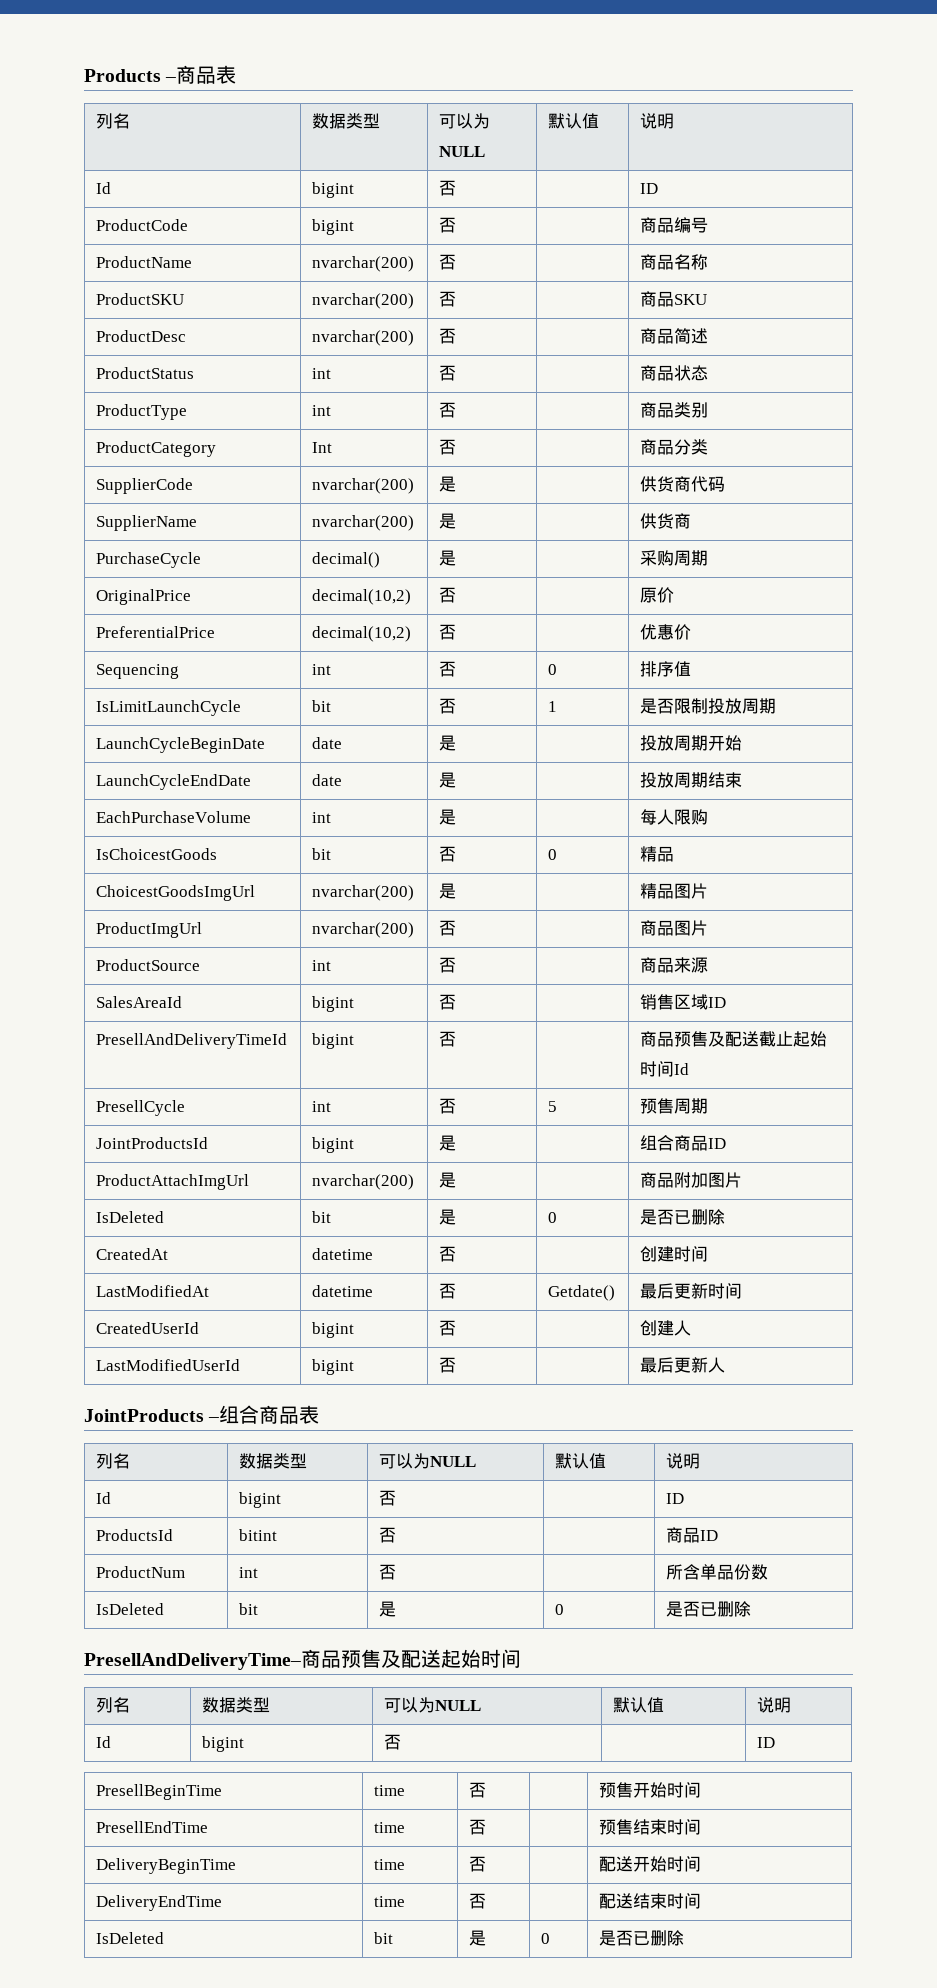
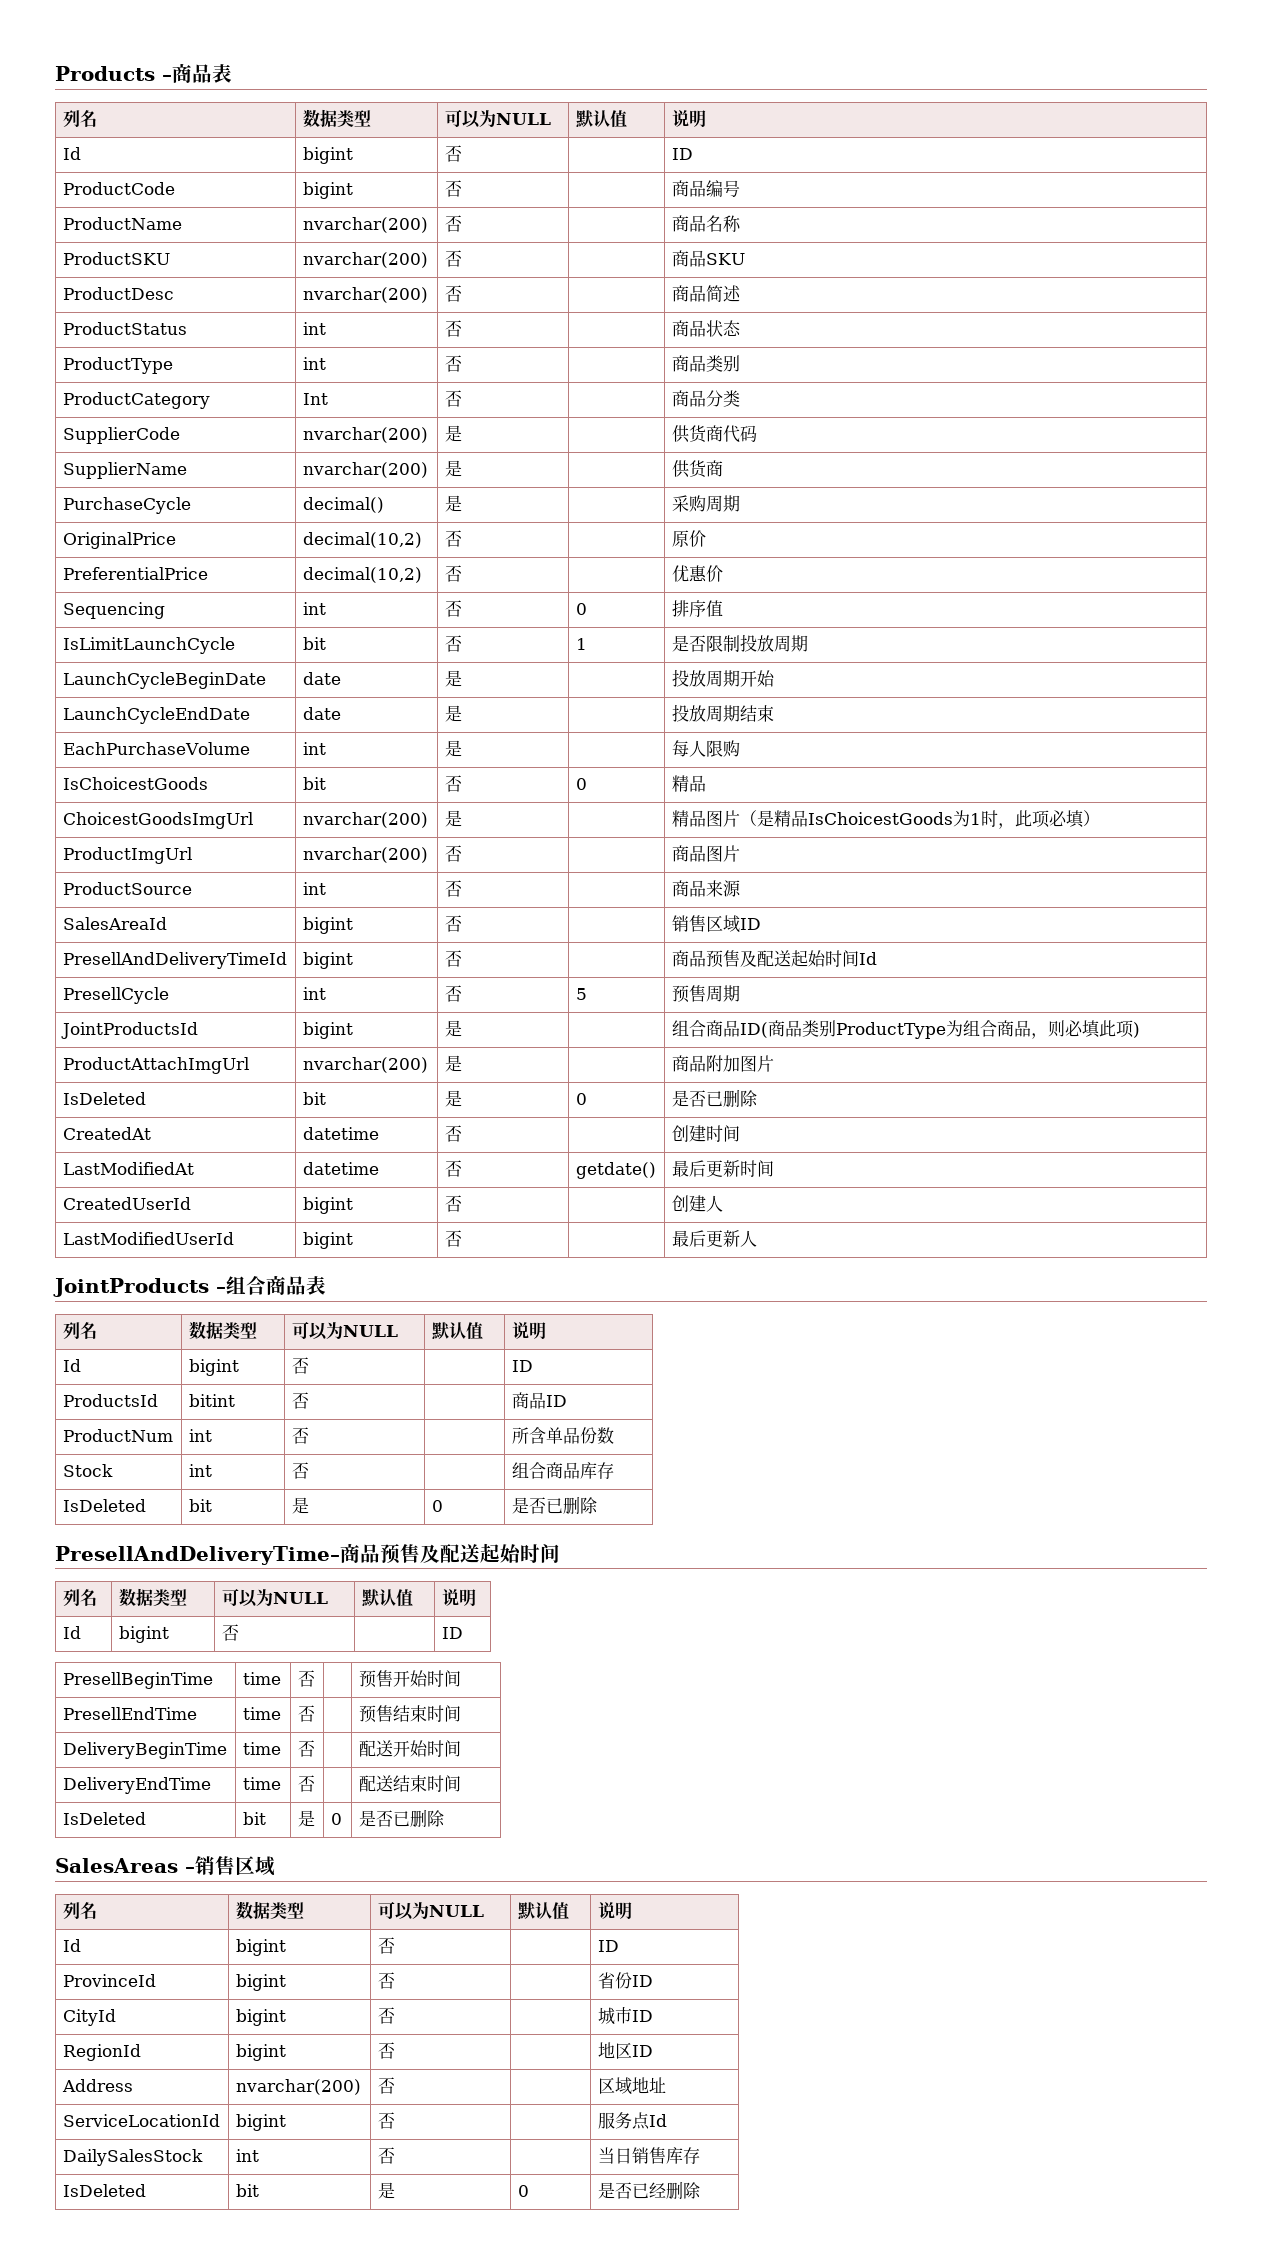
(709, 891) none -> [739,810,1100,829] （是精品IsChoicestGoods为1时，此项必填）
[759,1031,794,1047] 截止 -> (791, 958) none
[708,1138,727,1149] ID -> [739,1020,1140,1039] ID(商品类别ProductType为组合商品，则必填此项)
[548,1285,616,1301] Getdate() -> [575,1162,656,1179] getdate()
(769, 1572) none -> [62,1464,113,1477] [188,1464,212,1477] [291,1462,309,1479] [511,1462,614,1479] // Stock | int | 否 | | 组合商品库存
(685, 1938) none -> [55,1856,275,1876] [62,1902,97,1920] [235,1901,304,1920] [377,1901,484,1920] [517,1902,569,1920] [597,1902,632,1919] [62,1939,81,1952] [235,1939,286,1956] [377,1937,395,1954] [597,1940,619,1952] [62,1974,156,1987] [235,1974,286,1991] [377,1972,395,1989] [597,1972,653,1989] [62,2009,116,2026] [235,2009,286,2026] [377,2007,395,2024] [597,2007,653,2025] [62,2044,141,2061] [235,2044,286,2061] [377,2042,395,2059] [597,2042,653,2059] [61,2079,133,2092] [235,2079,361,2095] [377,2077,395,2094] [597,2077,666,2095] [62,2114,220,2127] [235,2114,286,2131] [377,2112,395,2129] [597,2112,667,2130] [62,2149,203,2166] [235,2149,259,2162] [377,2147,395,2164] [597,2147,700,2164] [62,2184,146,2197] [235,2184,259,2197] [377,2182,395,2199] [517,2185,529,2197] [597,2181,701,2199] // SalesAreas –销售区域 // 列名 | 数据类型 | 可以为NULL | 默认值 | 说明 // Id | bigint | 否 | | ID // ProvinceId | bigint | 否 | | 省份ID // CityId | bigint | 否 | | 城市ID // RegionId | bigint | 否 | | 地区ID // Address | nvarchar(200) | 否 | | 区域地址 // ServiceLocationId | bigint | 否 | | 服务点Id // DailySalesStock | int | 否 | | 当日销售库存 // IsDeleted | bit | 是 | 0 | 是否已经删除

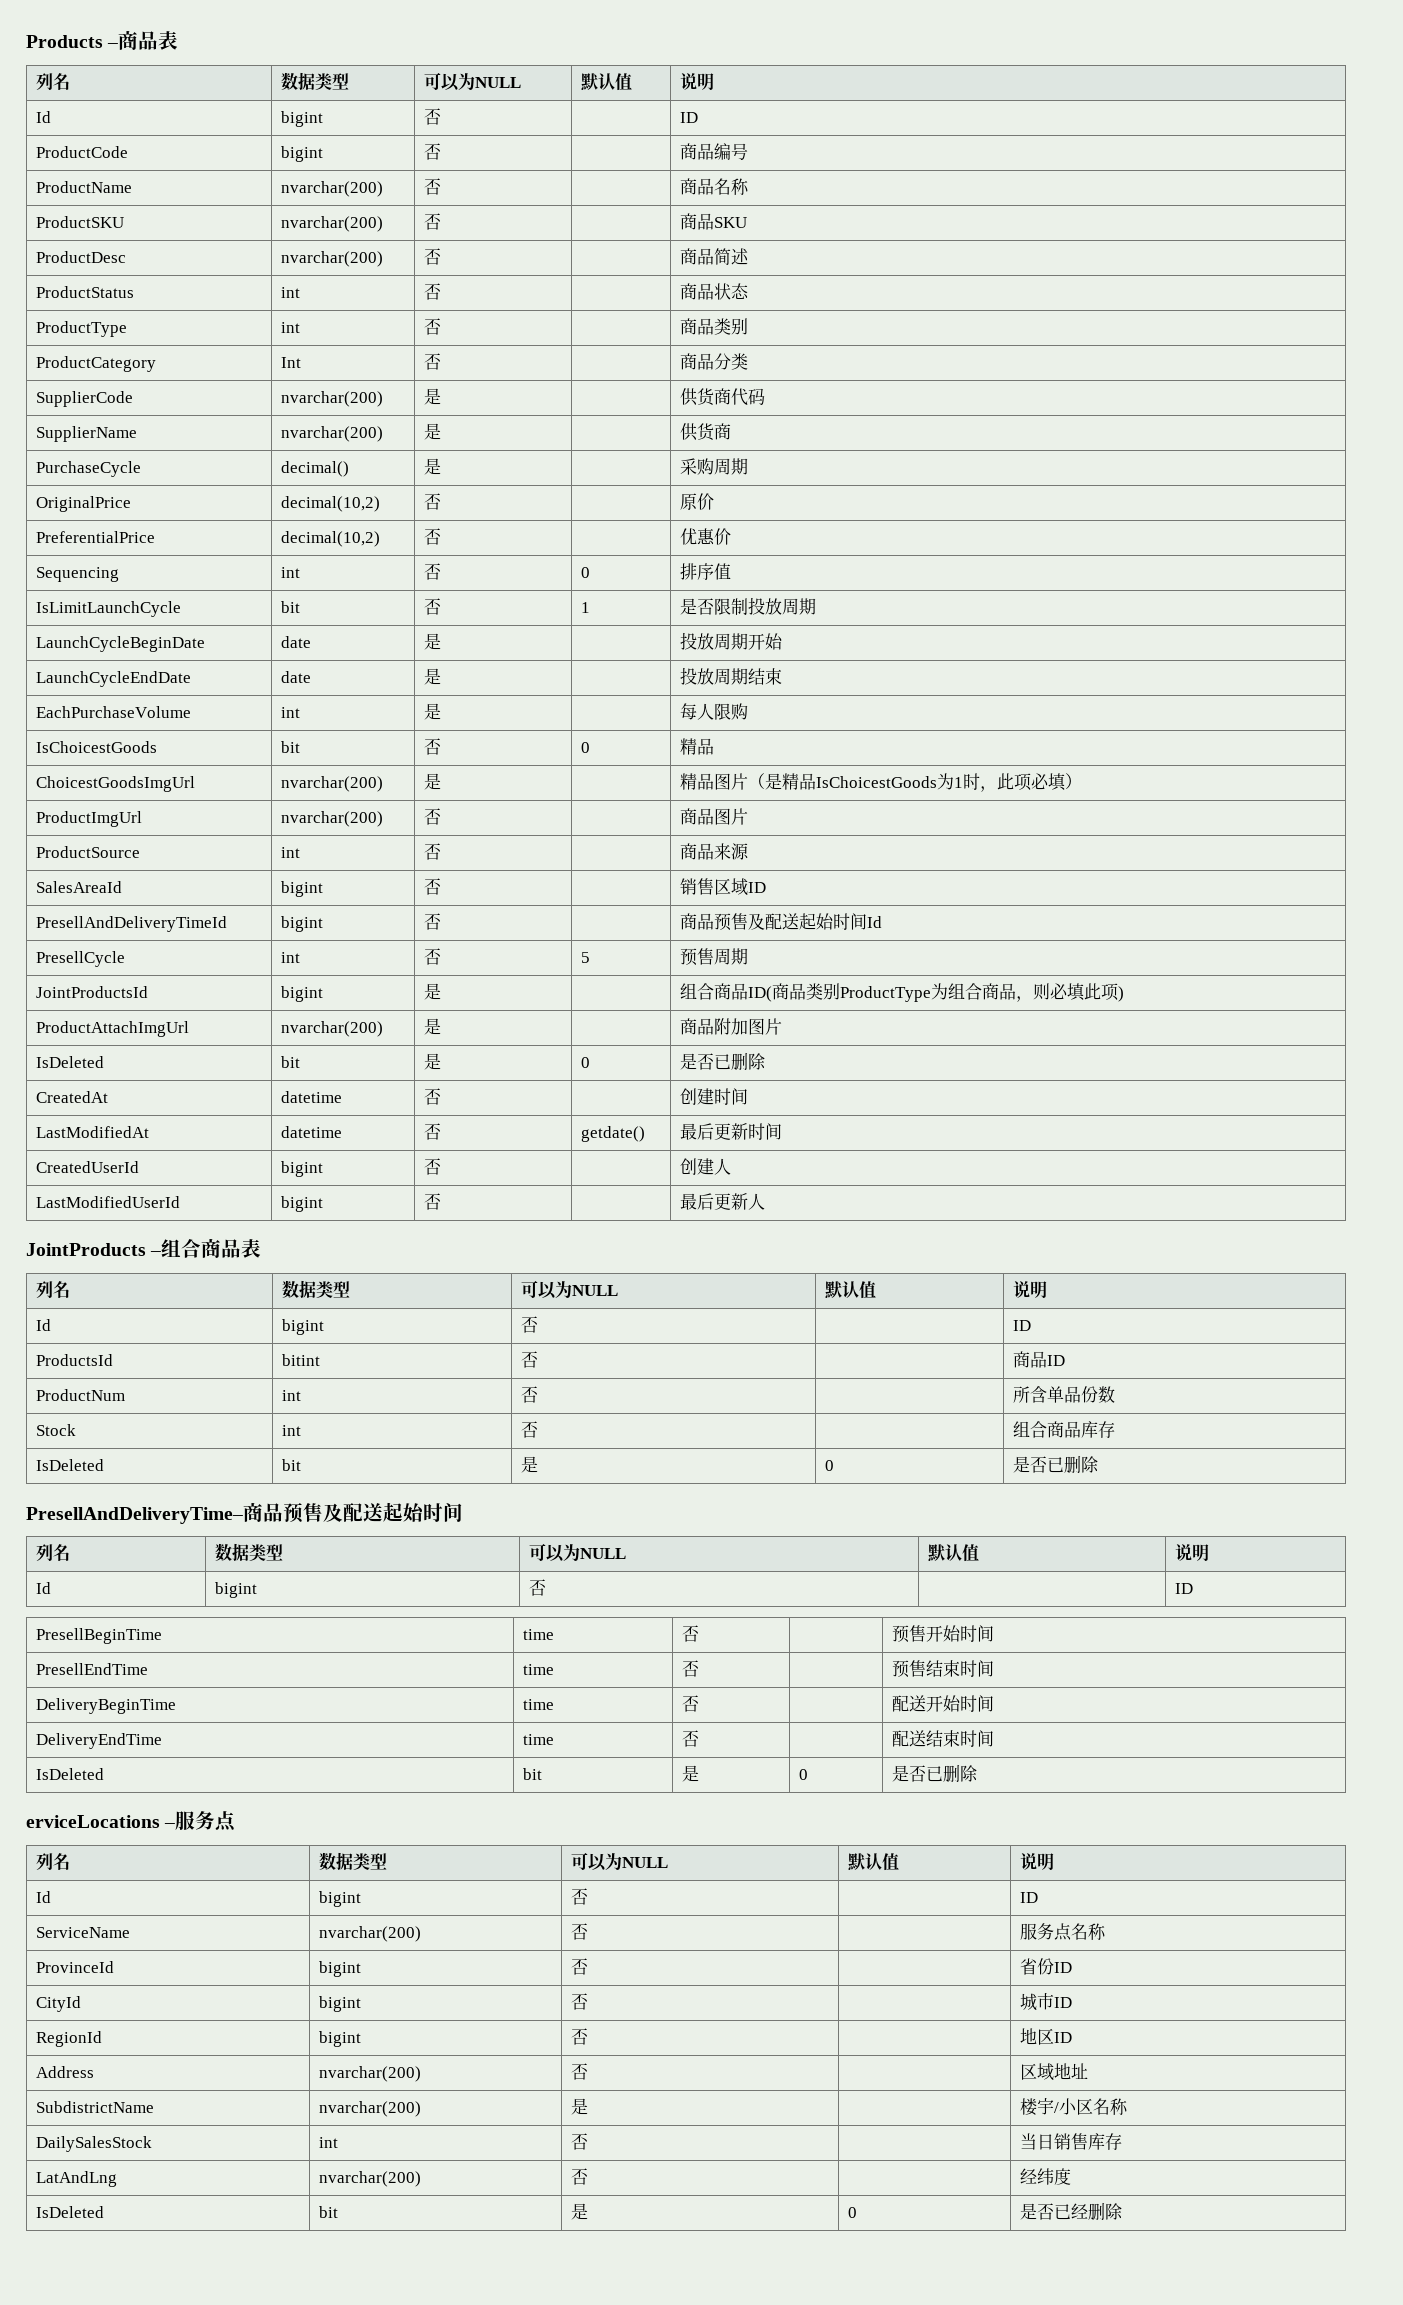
[55,1856,275,1876] SalesAreas –销售区域 -> [26,1811,237,1832] erviceLocations –服务点
(619, 1946) none -> [36,1927,131,1938] [319,1926,422,1942] [571,1923,589,1940] [1020,1923,1107,1941] // ServiceName | nvarchar(200) | 否 | | 服务点名称
[62,2114,220,2127] [235,2114,286,2131] [377,2112,395,2129] [597,2112,667,2130] ServiceLocationId | bigint | 否 | | 服务点Id -> [36,2101,155,2113] [319,2101,422,2117] [571,2098,589,2115] [1020,2098,1129,2116] SubdistrictName | nvarchar(200) | 是 | | 楼宇/小区名称
(700, 2155) none -> [36,2171,118,2187] [319,2171,422,2187] [571,2168,589,2185] [1020,2168,1072,2185] // LatAndLng | nvarchar(200) | 否 | | 经纬度

